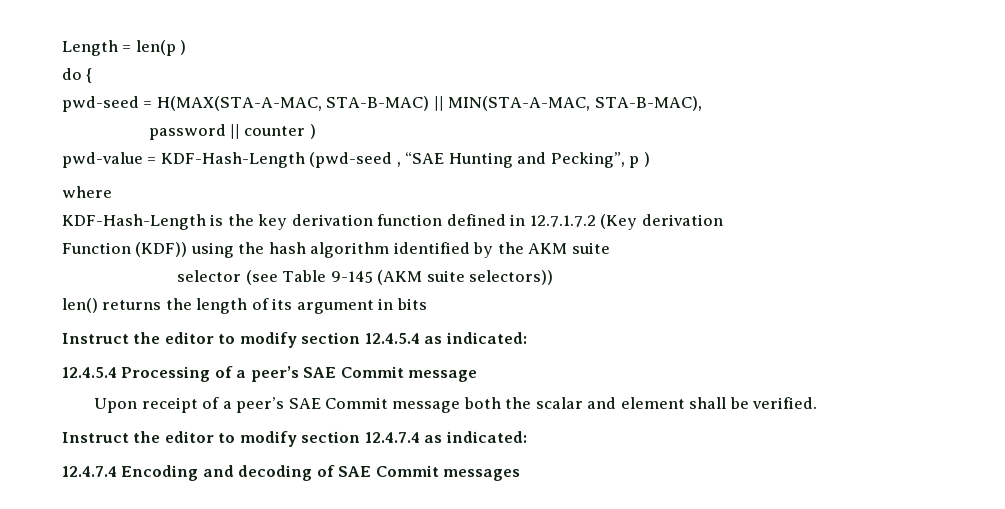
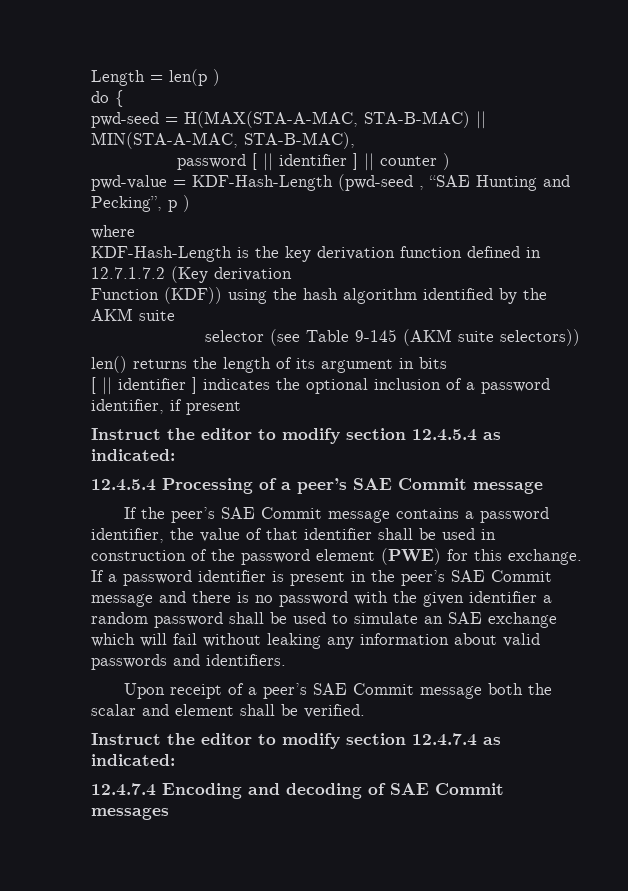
(226, 132) none -> [251,153,358,171] [ || identifier ]
(427, 304) none -> [91,377,550,395] [91,399,241,415] // [ || identifier ] indicates the optional inclusion of a password identifier, if present
(478, 376) none -> [124,507,550,523] [91,528,496,543] [91,548,582,565] [91,570,552,586] [91,591,552,607] [91,612,557,628] [91,633,540,649] [91,654,286,670] // If the peer’s SAE Commit message contains a password identifier, the value of that identifier shall be used in construction of the password element (PWE) for this exchange. If a password identifier is present in the peer’s SAE Commit message and there is no password with the given identifier a random password shall be used to simulate an SAE exchange which will fail without leaking any information about valid passwords and identifiers.

